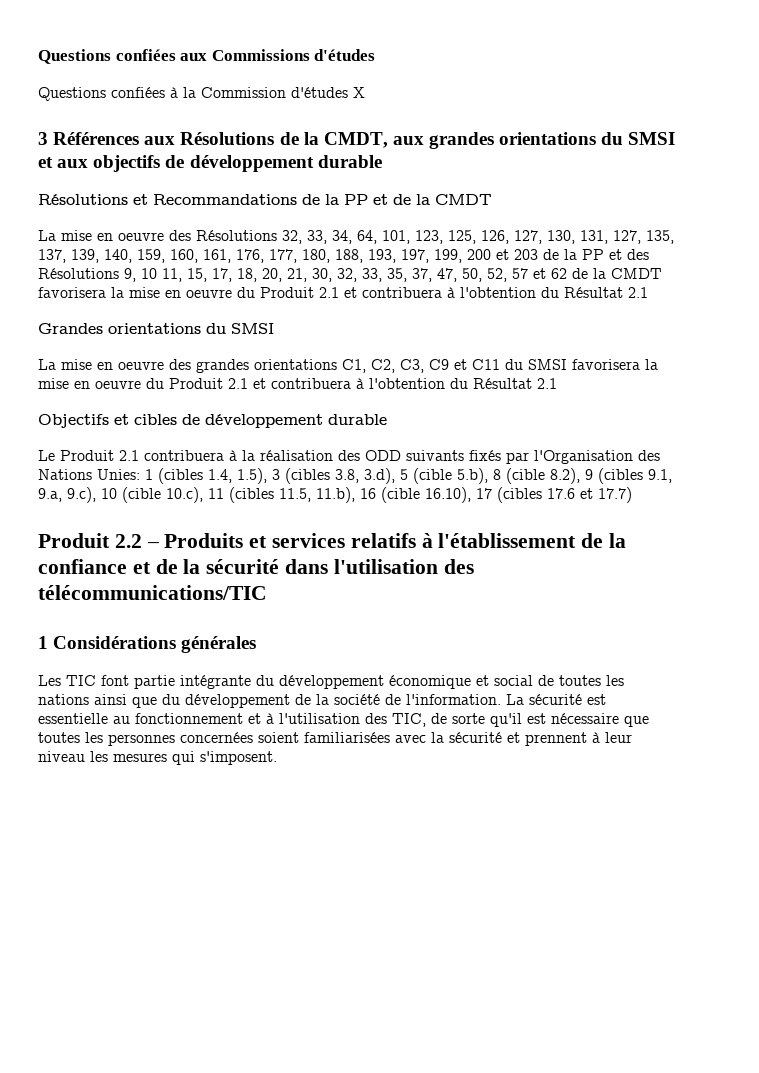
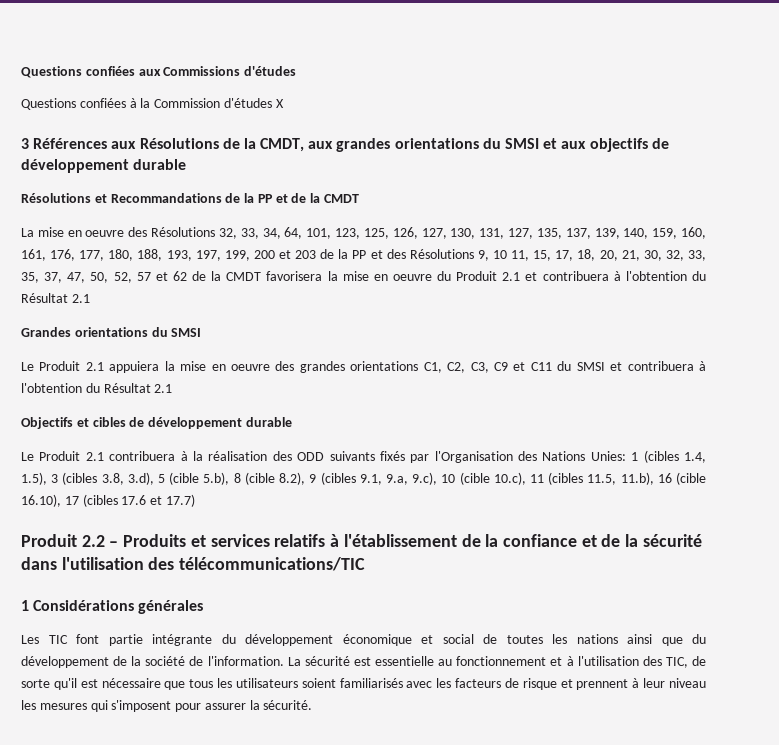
[38,359,56,370] La -> [21,361,175,373] Le Produit 2.1 appuiera la
[572,359,658,370] [38,378,248,389] favorisera la mise en oeuvre du Produit 2.1 -> (605, 366) none
[38,732,502,746] toutes les personnes concernées soient familiarisées avec la sécurité -> [189,678,557,690] tous les utilisateurs soient familiarisés avec les facteurs de risque
[200,751,277,765] s'imposent. -> [111,700,313,712] s'imposent pour assurer la sécurité.

